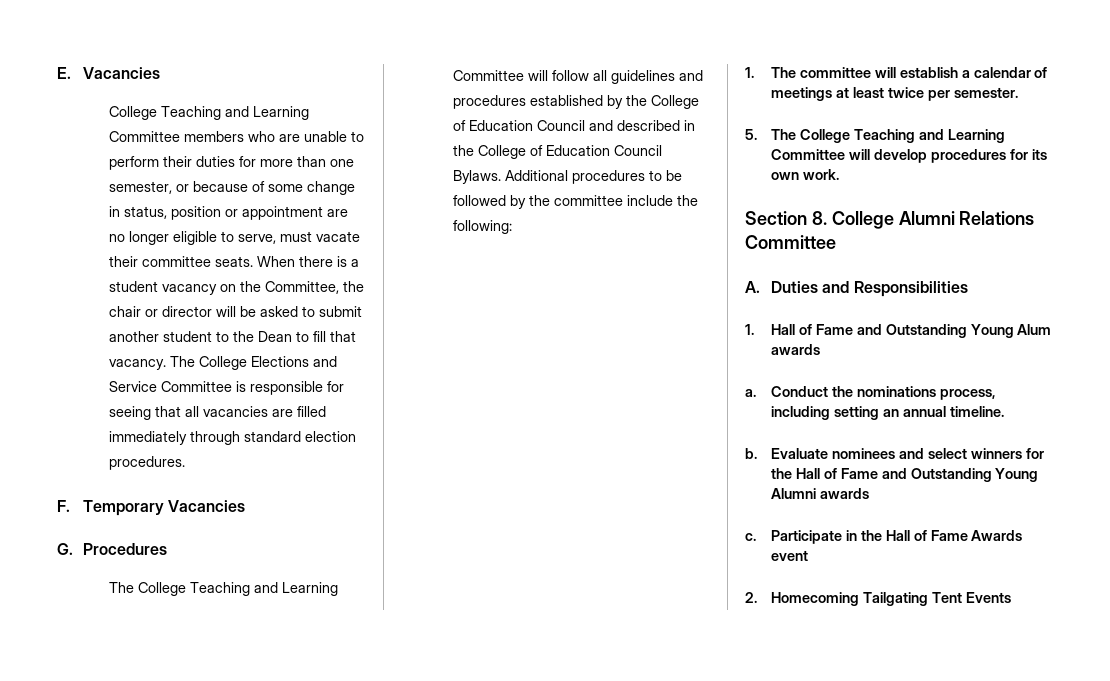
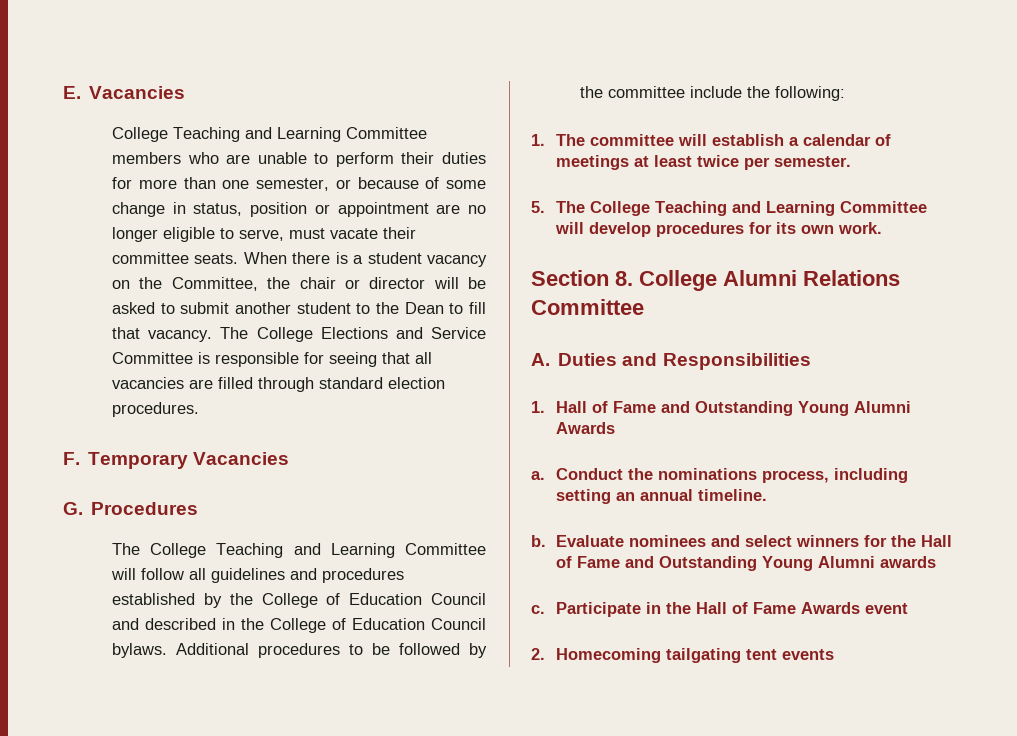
[108,431,187,445] immediately -> (254, 383) none
[452,170,501,184] Bylaws. -> [112,643,168,658] bylaws.
[1017,324,1052,335] [770,344,820,355] Alum awards -> [853,401,911,413] [555,422,615,434] Alumni Awards
[862,592,1011,606] Tailgating Tent Events -> [665,648,834,663] tailgating tent events

